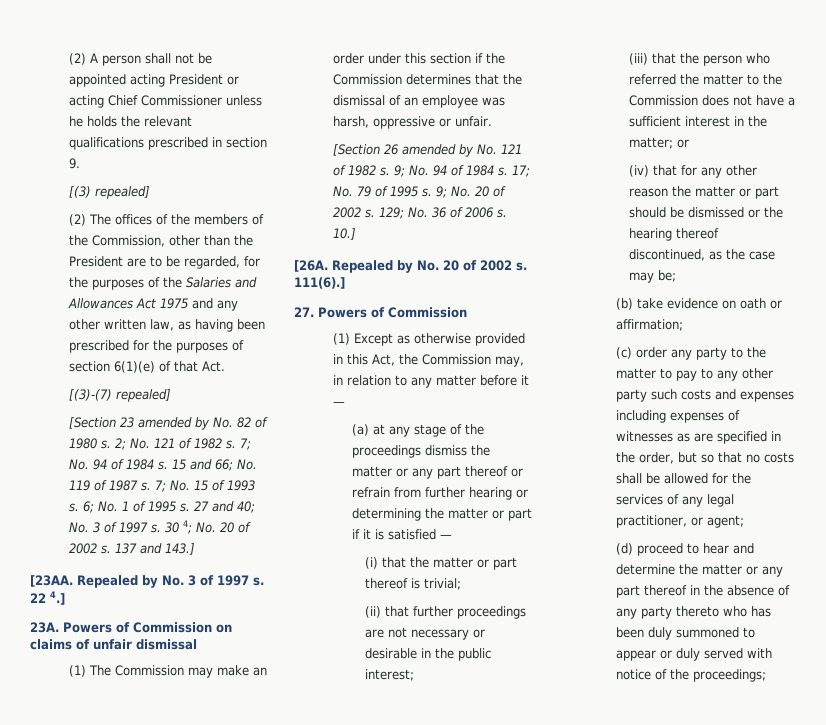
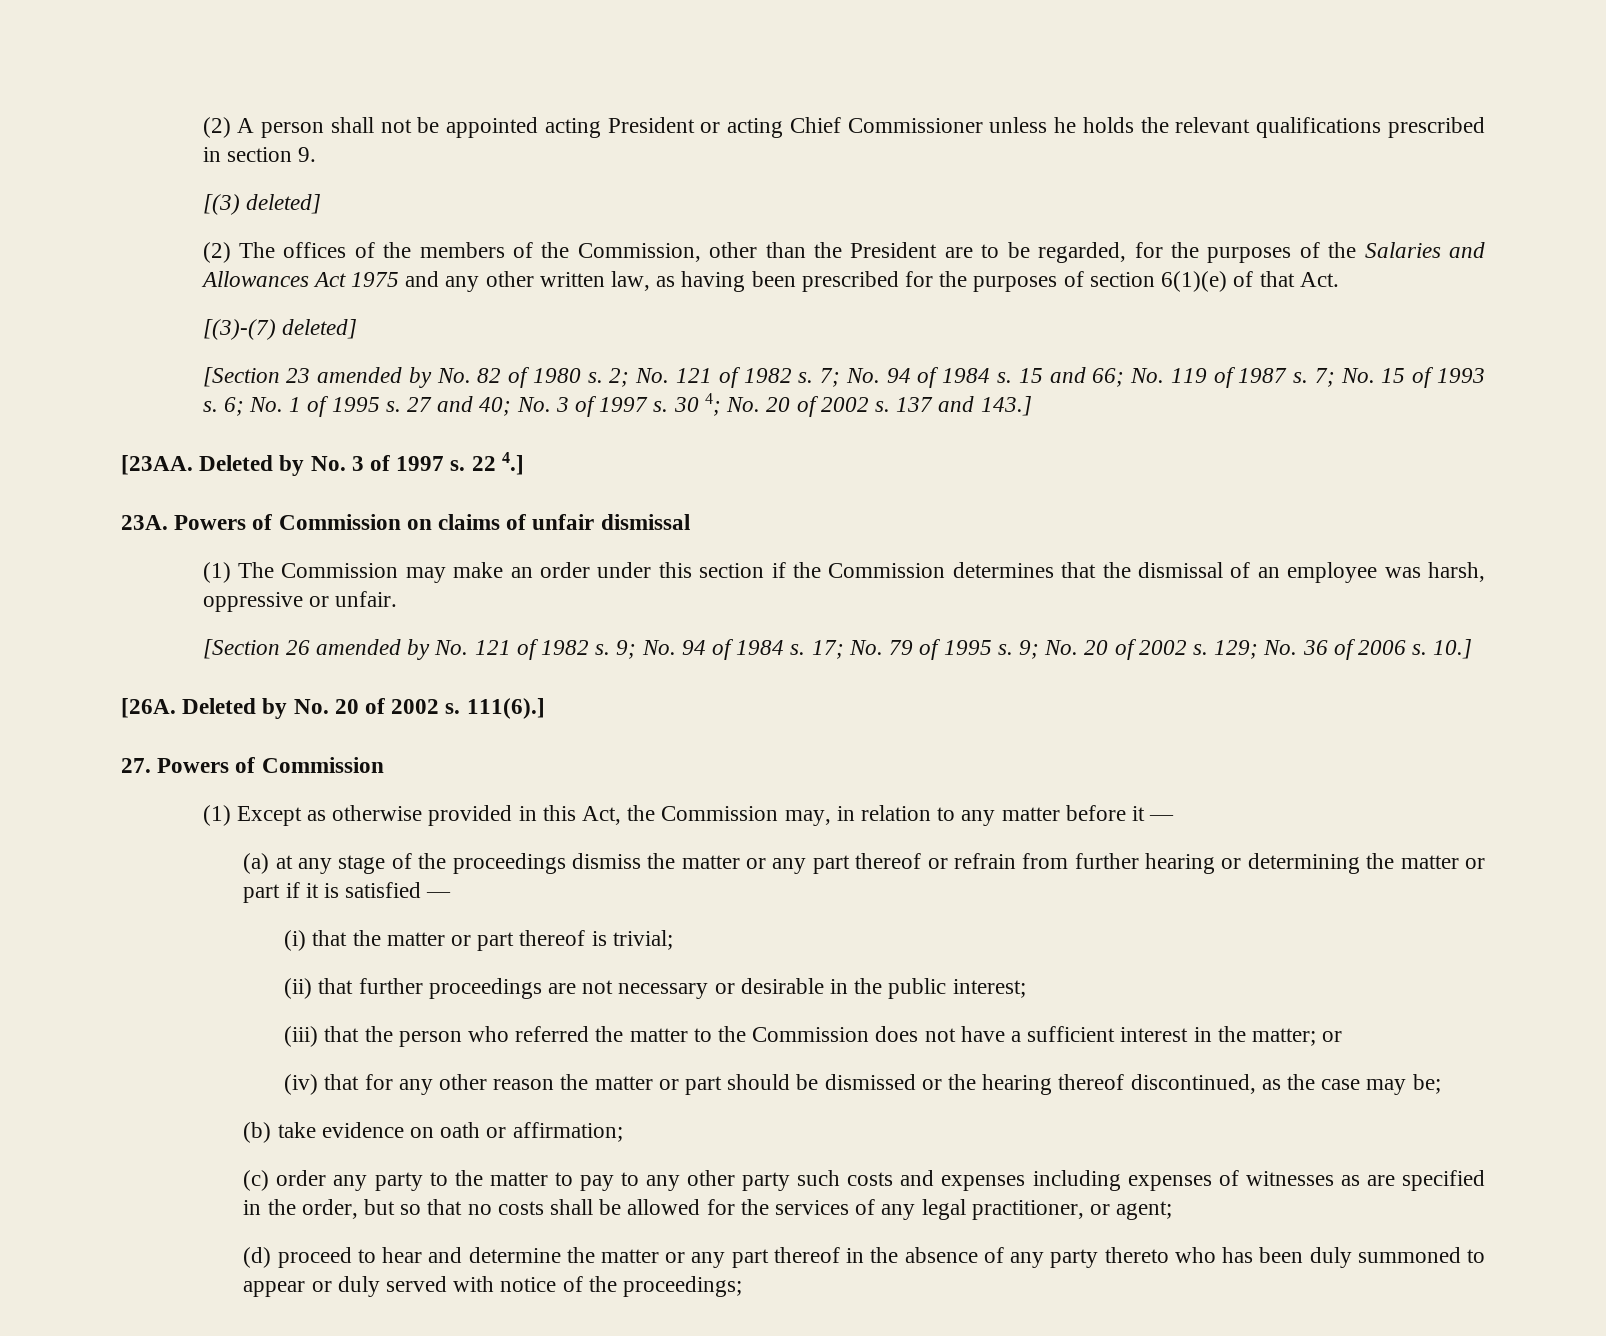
[94,186,150,199] repealed] -> [245,194,321,214] deleted]
[115,389,171,402] repealed] -> [281,319,357,339] deleted]
[77,575,138,588] Repealed -> [199,455,274,471] Deleted
[332,260,393,273] Repealed -> [182,698,257,714] Deleted

